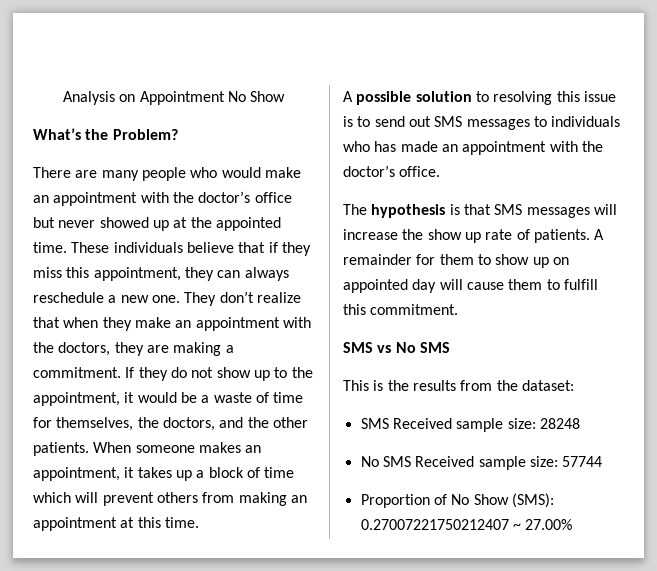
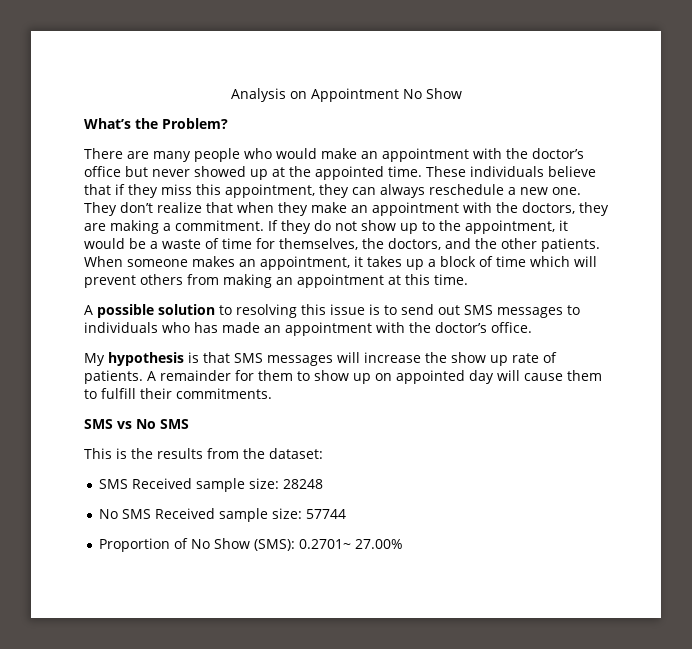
[343,204,367,215] The -> [84,353,105,366] My
[343,304,459,315] this commitment. -> [140,388,272,399] their commitments.
[360,519,521,530] 0.27007221750212407 ~ -> [298,539,351,549] 0.2701~

